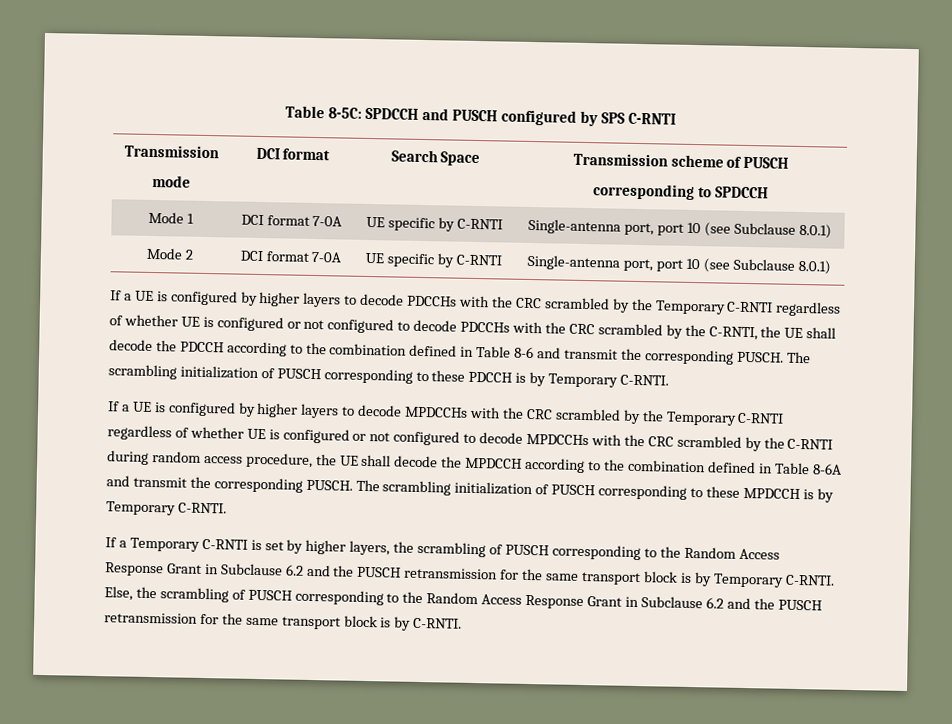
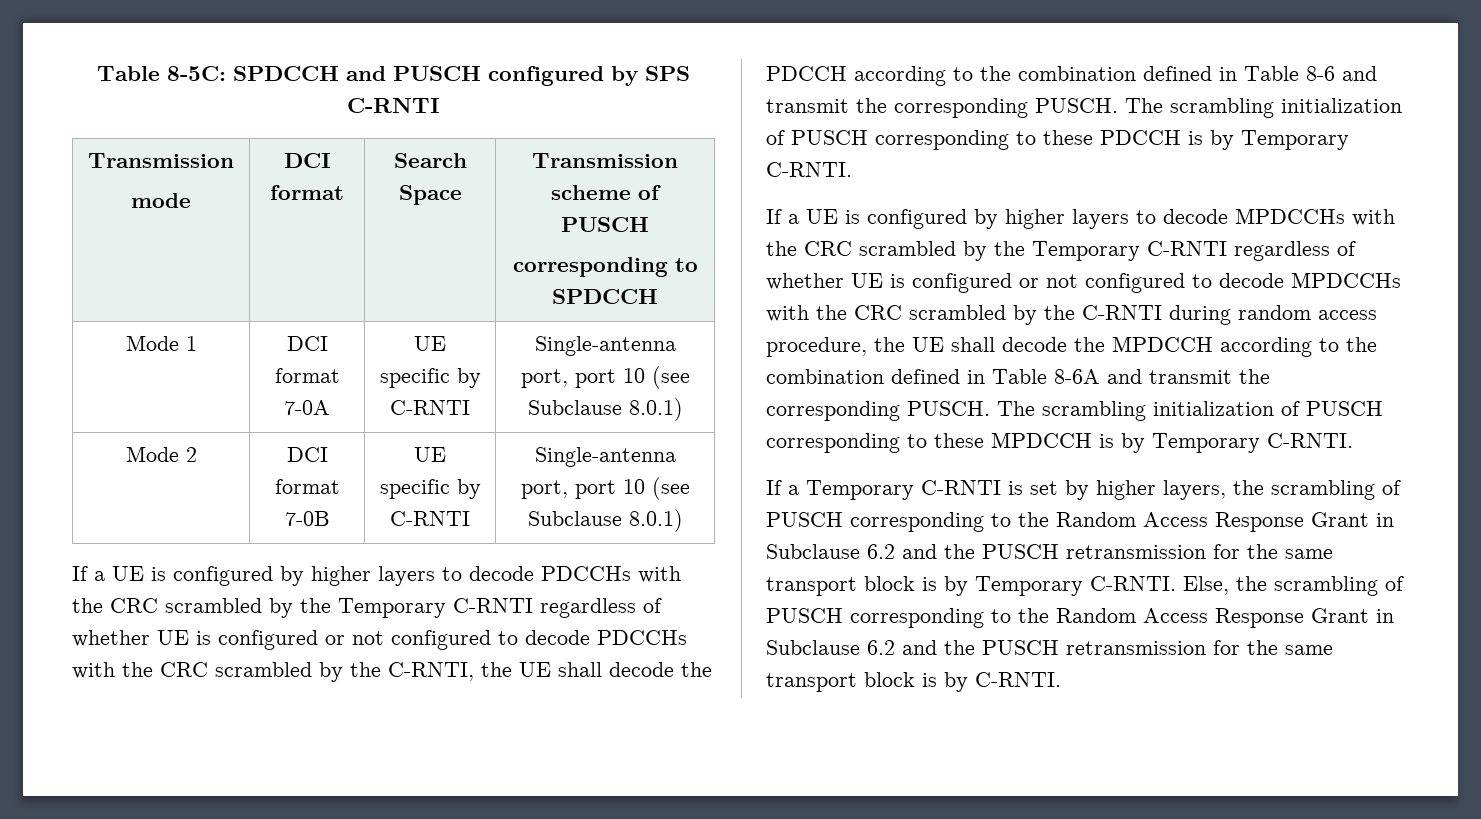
[311,251,343,263] 7-0A -> [284,511,330,526] 7-0B

